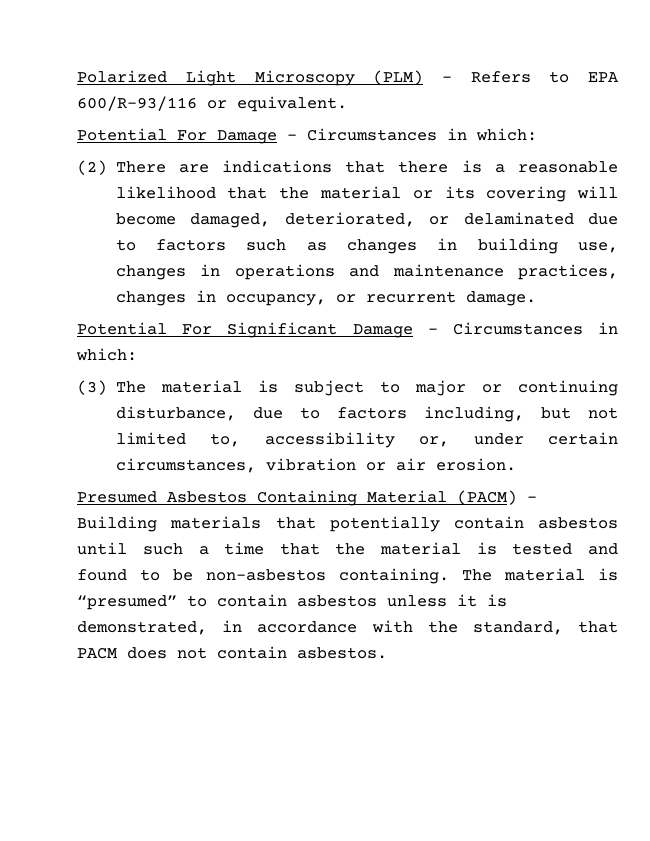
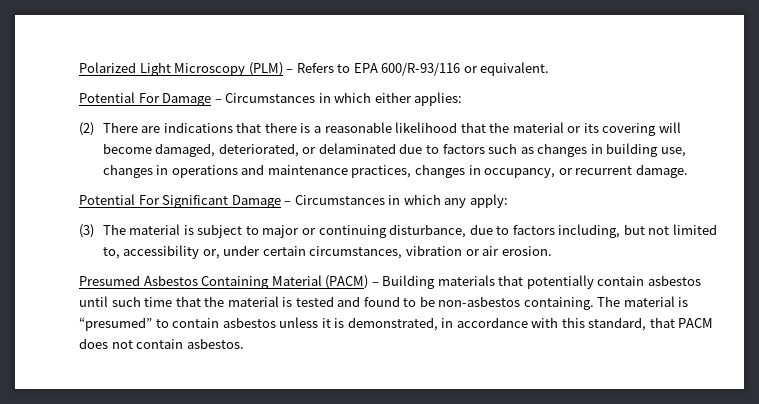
[476,128,538,141] which: -> [334,92,463,106] which either applies:
[76,348,138,361] which: -> [403,194,508,208] which any apply:
[198,546,209,555] a -> (141, 301) none
[427,621,458,633] the -> [561,317,585,328] this

